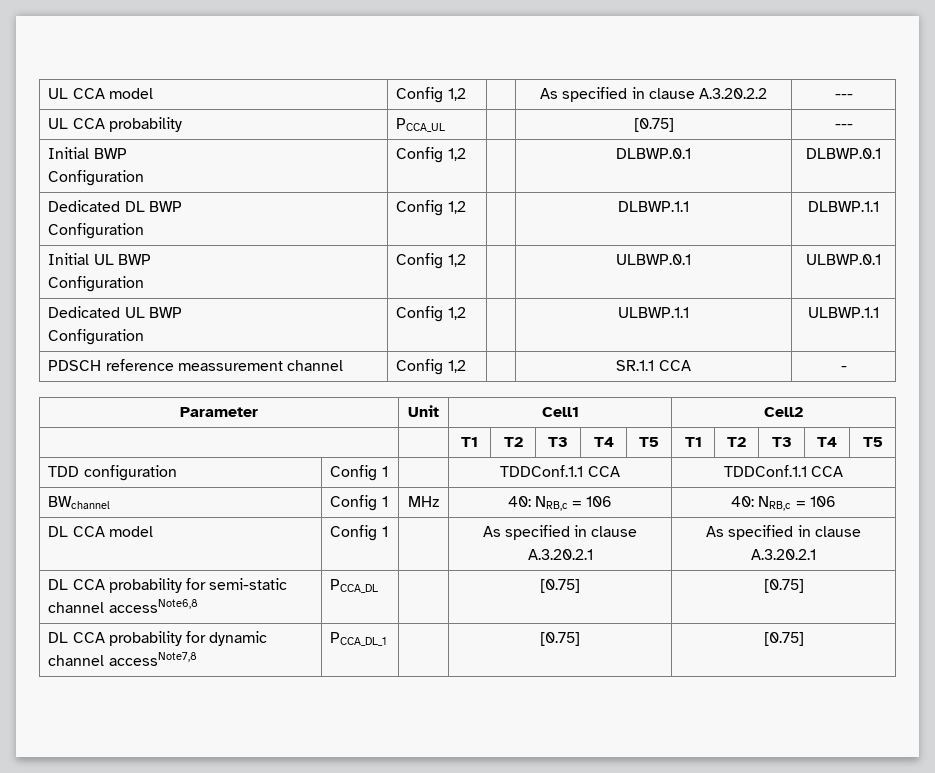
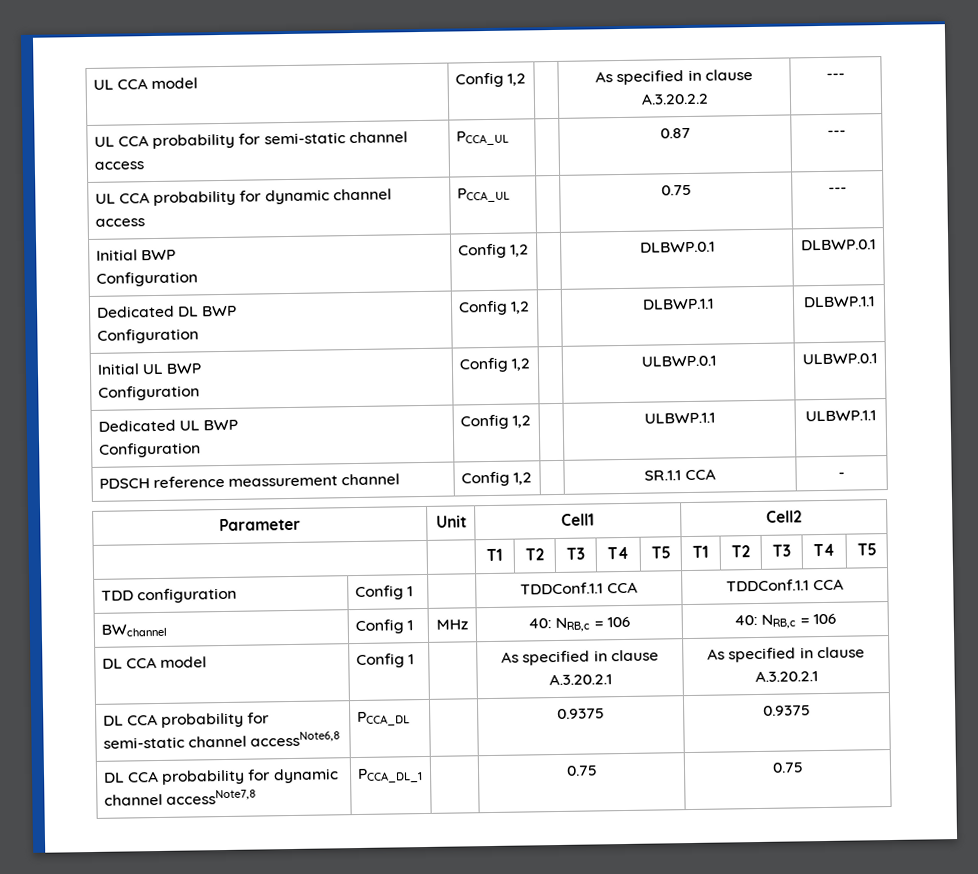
[396,118,446,132] [633,118,674,132] | PCCA_UL | | [0.75] -> [238,131,408,145] [93,161,144,170] [455,130,509,146] [659,127,691,139] [827,129,846,136] [94,188,392,207] [94,218,145,227] [456,187,510,203] [660,184,692,196] for semi-static channel access | PCCA_UL | | 0.87 | --- // UL CCA probability for dynamic channel access | PCCA_UL | | 0.75
[540,579,580,593] [763,579,804,593] [0.75] | [0.75] -> [557,708,605,720] [763,705,811,716] 0.9375 | 0.9375
[540,632,580,646] [763,632,804,646] [0.75] | [0.75] -> [565,765,598,776] [771,762,804,773] 0.75 | 0.75

